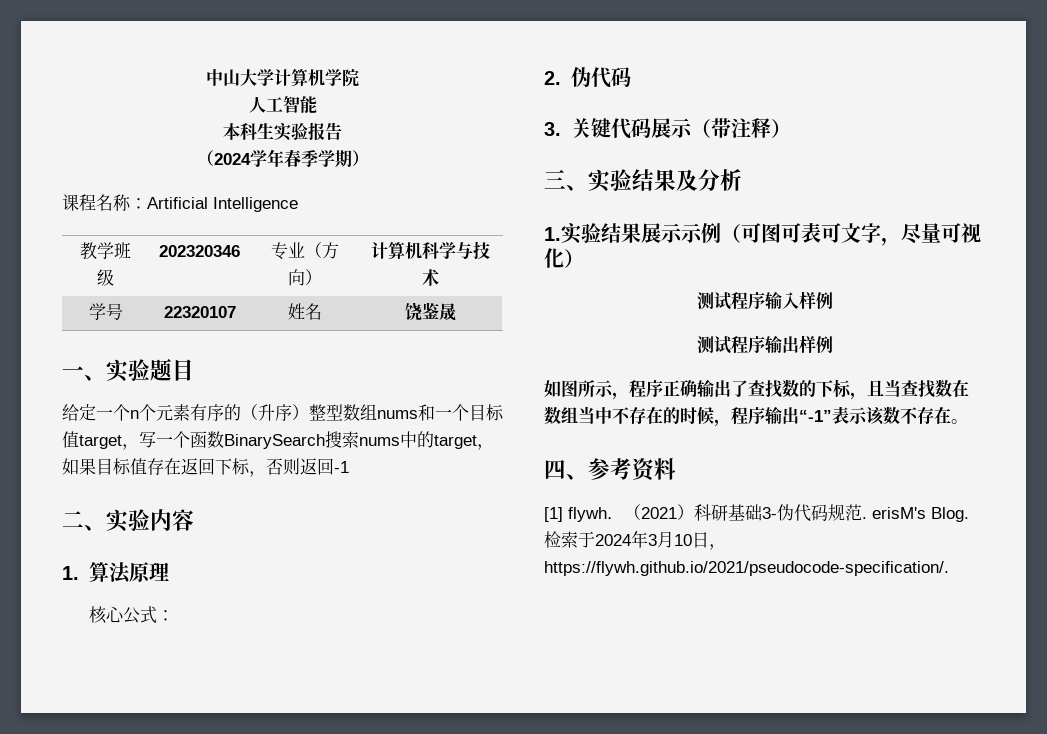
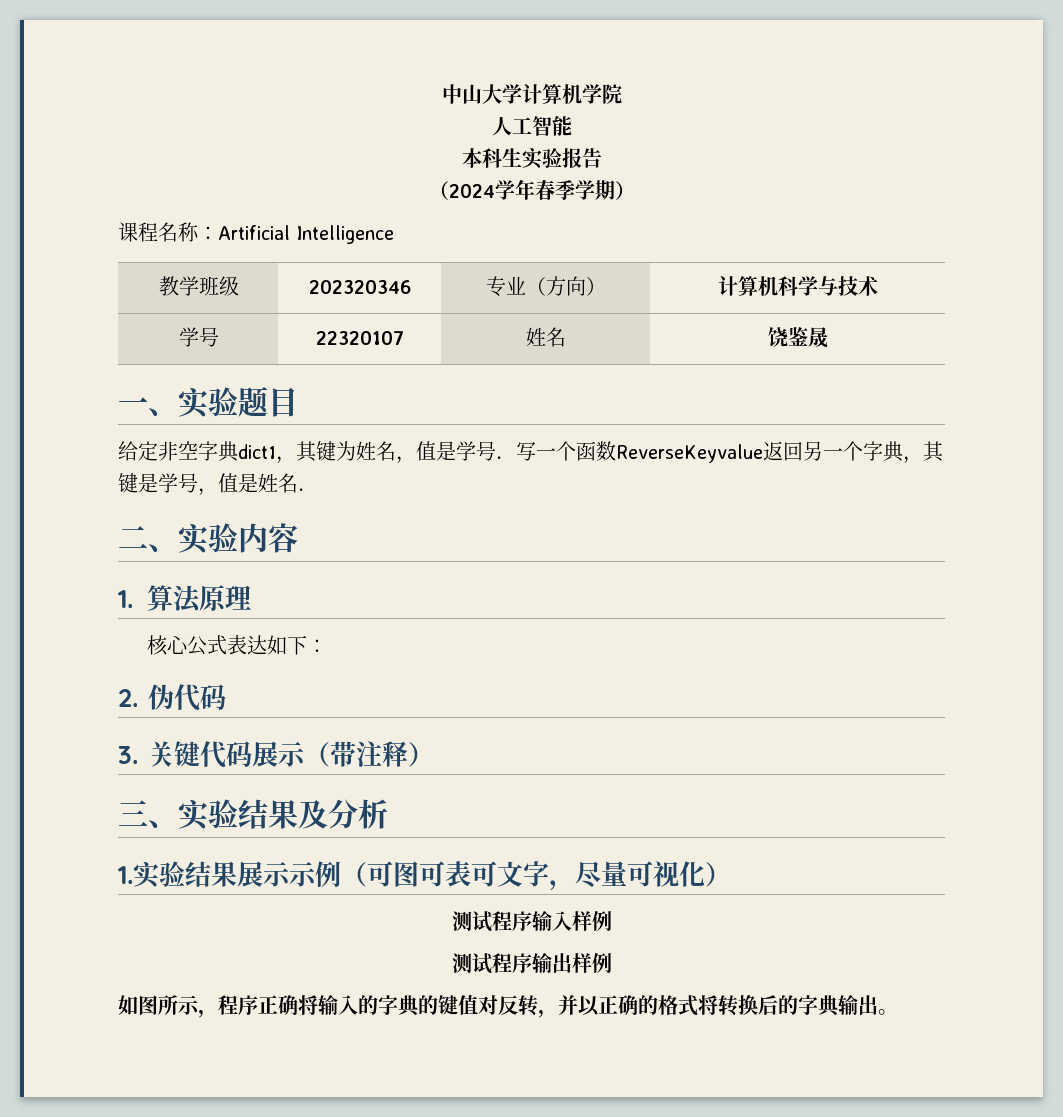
[96,404,504,421] [62,431,494,450] [62,458,349,477] 一个n个元素有序的（升序）整型数组nums和一个目标值target，写一个函数BinarySearch搜索nums中的target，如果目标值存在返回下标，否则返回-1 -> [158,441,944,464] [118,473,318,496] 非空字典dict1，其键为姓名，值是学号．写一个函数ReverseKeyvalue返回另一个字典，其键是学号，值是姓名．
(158, 615) none -> [226,635,307,655] 表达如下
[697,379,969,400] [544,406,968,427] [544,458,676,482] [544,504,969,522] [544,530,726,550] [544,561,949,576] 输出了查找数的下标，且当查找数在数组当中不存在的时候，程序输出“-1”表示该数不存在。 // 四、参考资料 // [1] flywh．（2021）科研基础3-伪代码规范. erisM's Blog.检索于2024年3月10日，https://flywh.github.io/2021/pseudocode-specification/. -> [298,994,898,1018] 将输入的字典的键值对反转，并以正确的格式将转换后的字典输出。

